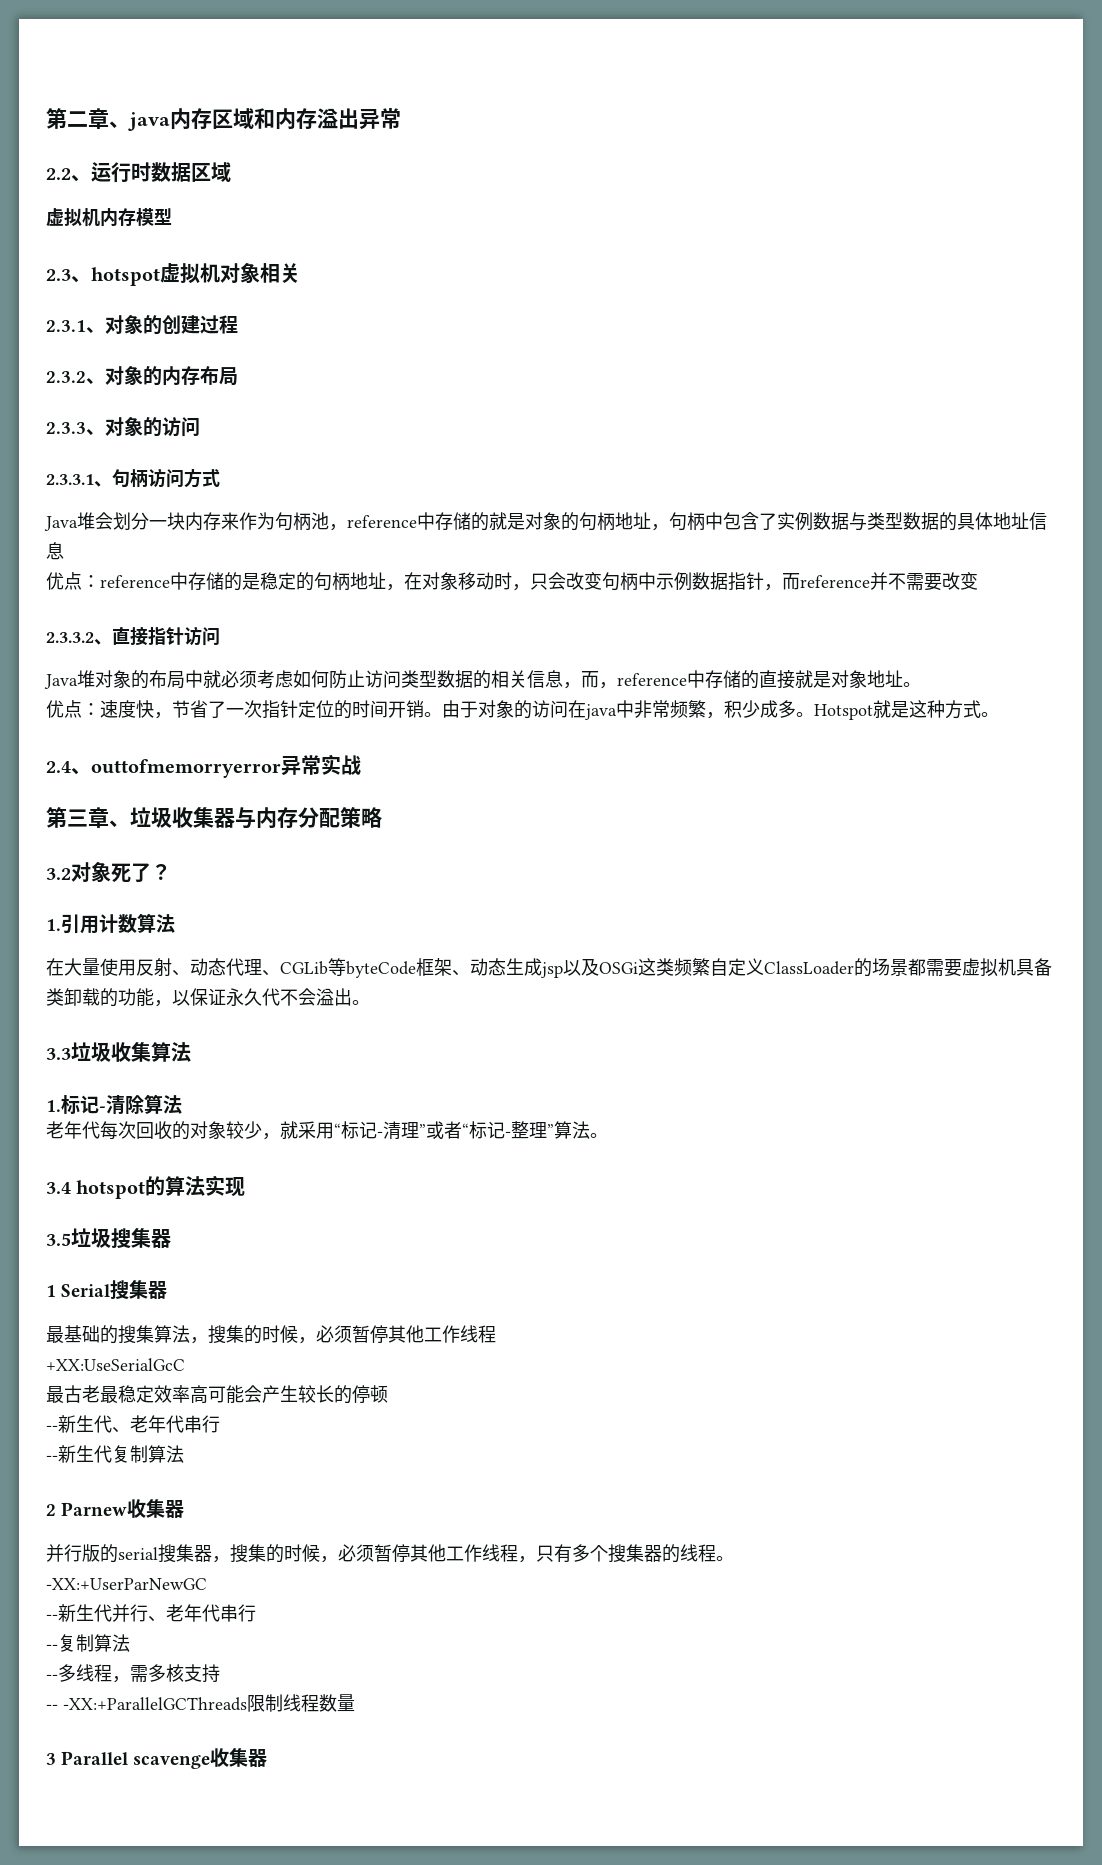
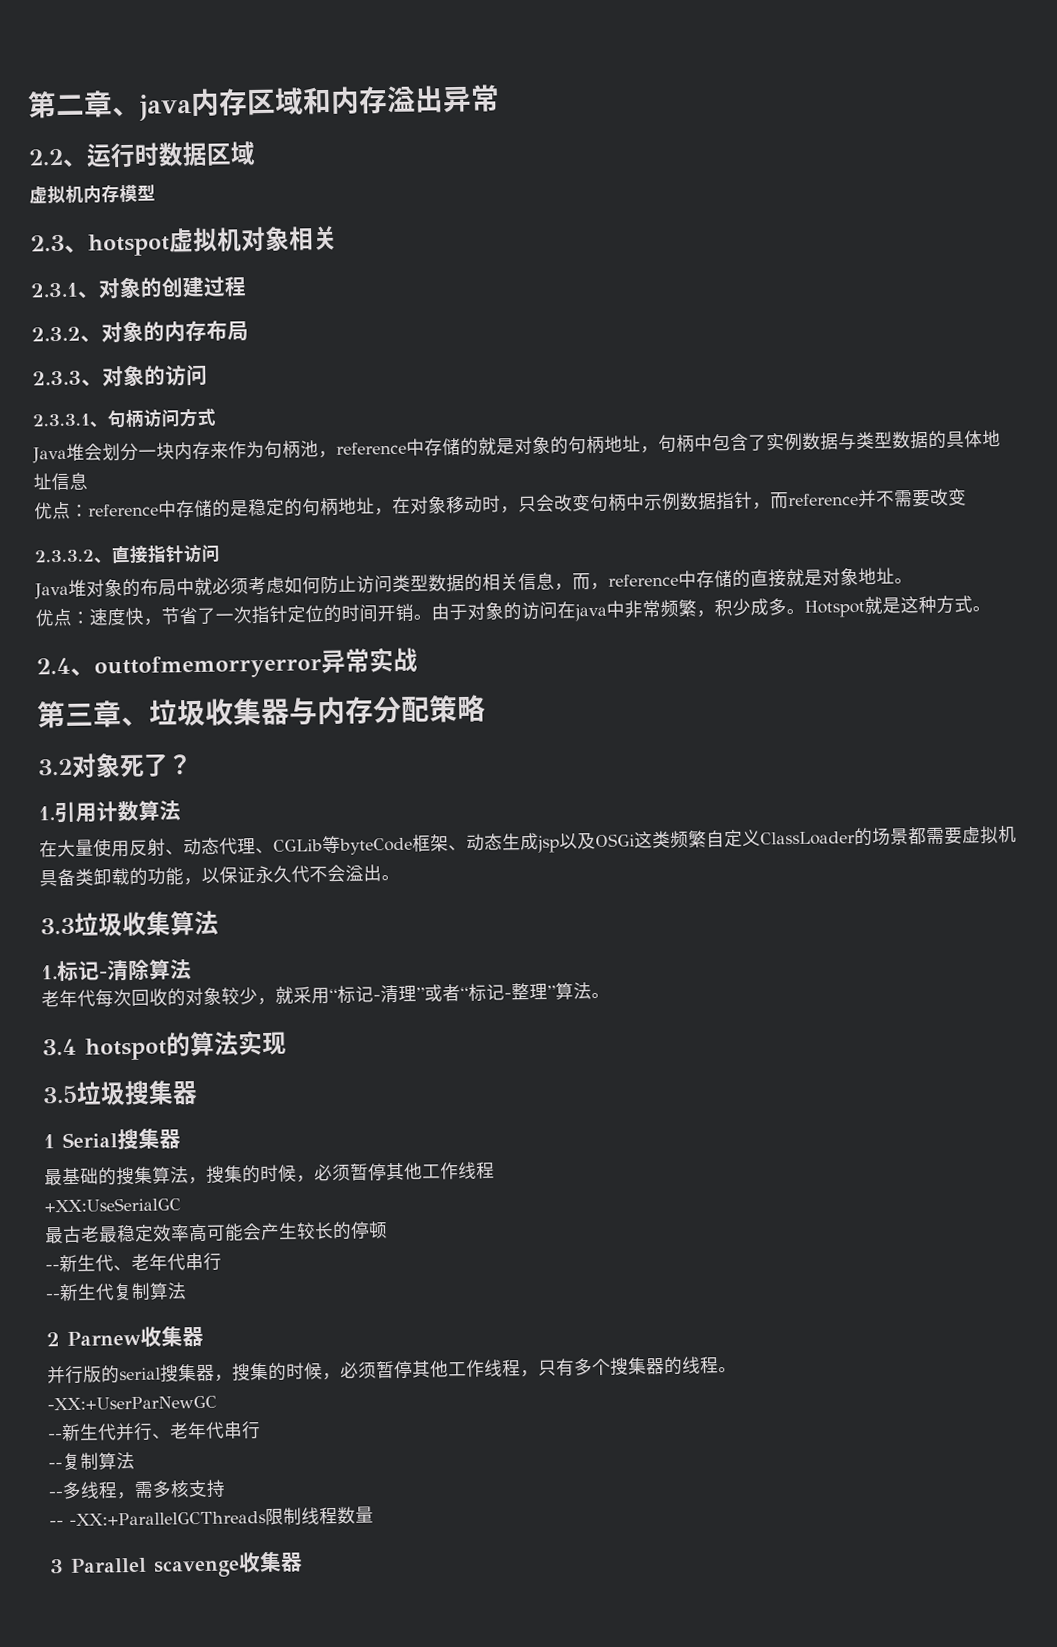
[46,1358,185,1371] +XX:UseSerialGcC -> [44,1197,181,1213] +XX:UseSerialGC

